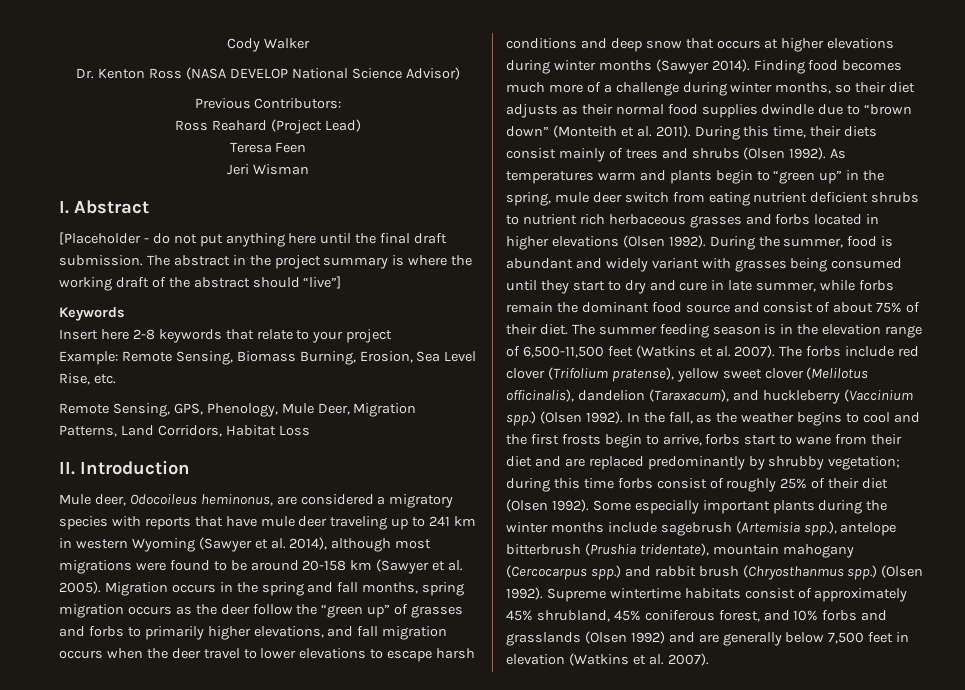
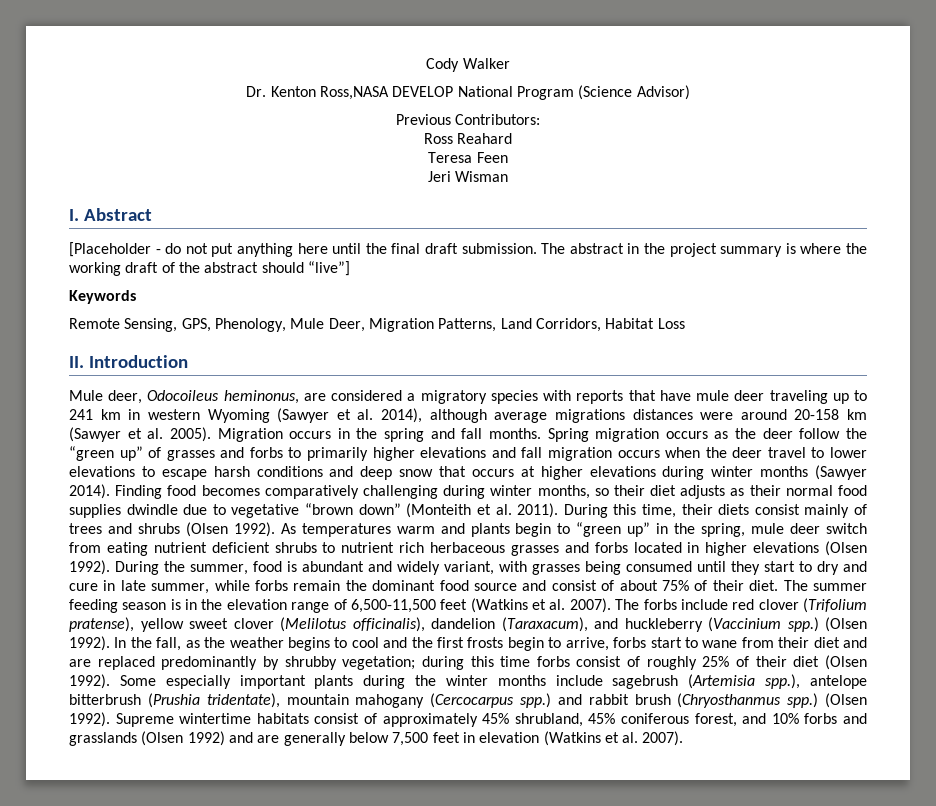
[149,67,402,80] Ross (NASA DEVELOP National Science -> [320,85,633,100] Ross,NASA DEVELOP National Program (Science
[270,119,361,134] (Project Lead) -> (513, 138) none
[59,329,393,343] [59,351,477,365] [59,373,116,385] // Insert here 2-8 keywords that relate to your project // Example: Remote Sensing, Biomass Burning, Erosion, Sea Level Rise, etc. -> (136, 297) none
[395,539,432,549] [59,560,247,574] most migrations were found to be -> [494,409,734,423] average migrations distances were
[362,582,465,596] months, spring -> [488,428,589,442] months. Spring
[253,626,324,638] elevations, -> [420,447,487,458] elevations
[506,82,679,96] much more of a challenge -> [264,485,438,499] comparatively challenging
(861, 110) none -> [231,504,300,518] vegetative
[651,258,699,269] variant -> [444,561,494,575] variant,

